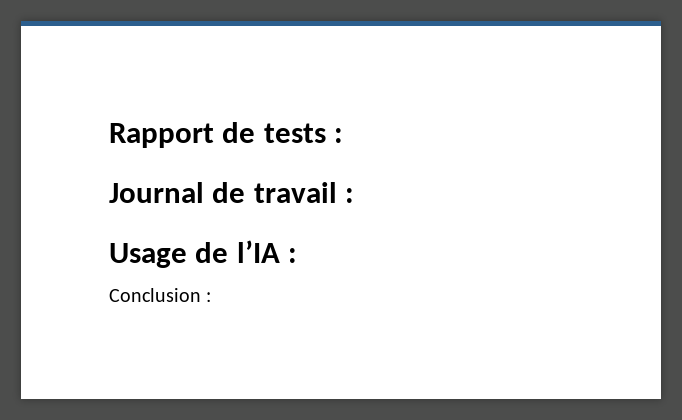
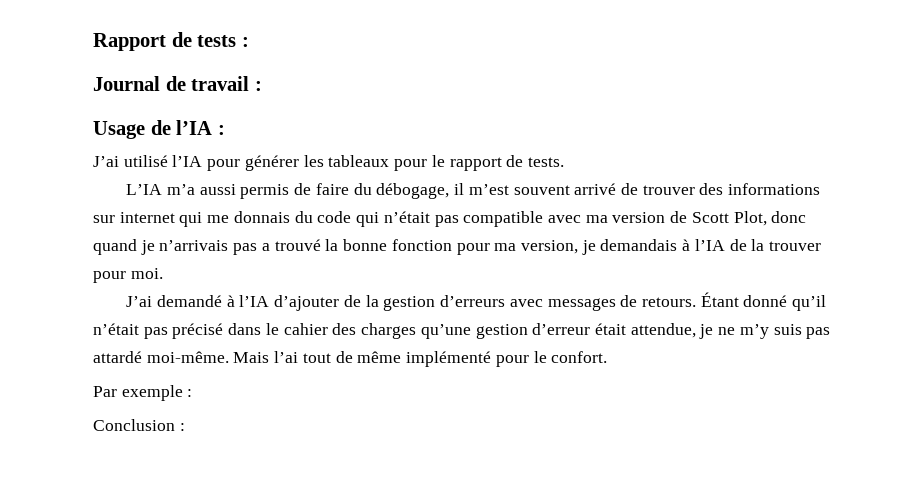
(298, 255) none -> [93,155,564,171] [126,183,821,199] [93,211,807,227] [93,239,822,255] [93,268,163,283] [126,292,827,311] [93,323,831,339] [93,351,608,367] [93,385,193,401] // J’ai utilisé l’IA pour générer les tableaux pour le rapport de tests. // L’IA m’a aussi permis de faire du débogage, il m’est souvent arrivé de trouver des informations sur internet qui me donnais du code qui n’était pas compatible avec ma version de Scott Plot, donc quand je n’arrivais pas a trouvé la bonne fonction pour ma version, je demandais à l’IA de la trouver pour moi. // J’ai demandé à l’IA d’ajouter de la gestion d’erreurs avec messages de retours. Étant donné qu’il n’était pas précisé dans le cahier des charges qu’une gestion d’erreur était attendue, je ne m’y suis pas attardé moi-même. Mais l’ai tout de même implémenté pour le confort. // Par exemple :

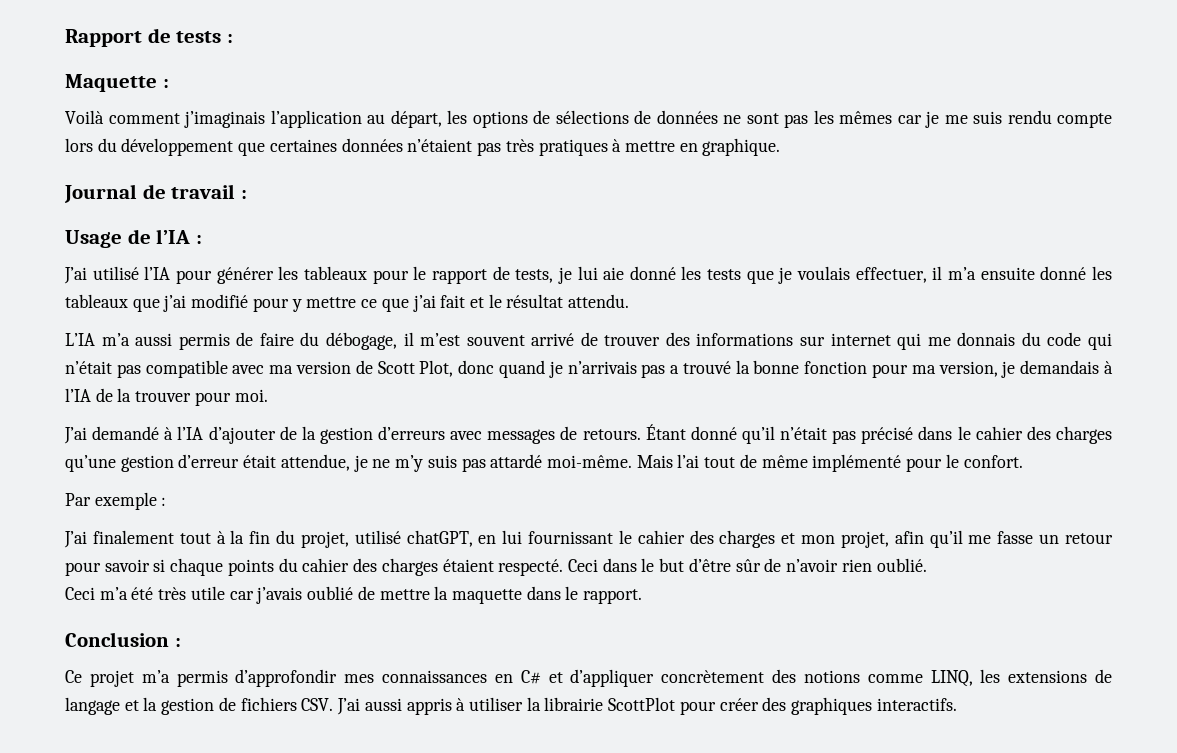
(249, 42) none -> [65,74,169,92] [65,110,1112,128] [65,138,781,156] // Maquette : // Voilà comment j’imaginais l’application au départ, les options de sélections de données ne sont pas les mêmes car je me suis rendu compte lors du développement que certaines données n’étaient pas très pratiques à mettre en graphique.
[527,157,564,167] tests. -> [515,266,1113,284] [65,294,630,312] tests, je lui aie donné les tests que je voulais effectuer, il m’a ensuite donné les tableaux que j’ai modifié pour y mettre ce que j’ai fait et le résultat attendu.
[93,419,185,431] Conclusion : -> [64,530,1114,548] [65,558,927,576] [65,586,643,604] [65,632,181,647] [65,669,1113,687] [65,697,957,715] J’ai finalement tout à la fin du projet, utilisé chatGPT, en lui fournissant le cahier des charges et mon projet, afin qu’il me fasse un retour pour savoir si chaque points du cahier des charges étaient respecté. Ceci dans le but d’être sûr de n’avoir rien oublié. // Ceci m’a été très utile car j’avais oublié de mettre la maquette dans le rapport. // Conclusion : // Ce projet m’a permis d’approfondir mes connaissances en C# et d’appliquer concrètement des notions comme LINQ, les extensions de langage et la gestion de fichiers CSV. J’ai aussi appris à utiliser la librairie ScottPlot pour créer des graphiques interactifs.

